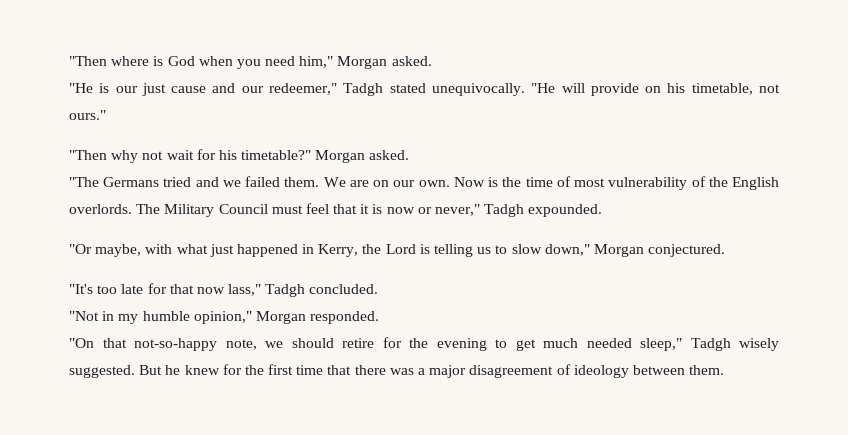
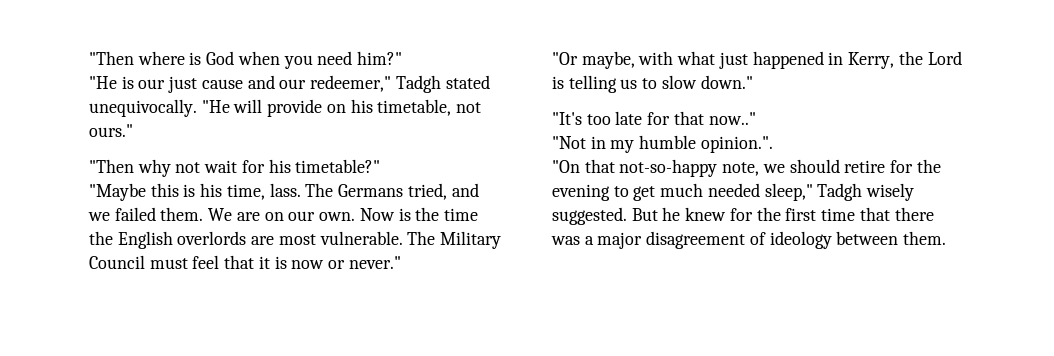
[299,56,432,69] him," Morgan asked. -> [357,51,403,65] him?"
[315,150,410,163] [69,177,192,187] Morgan asked. // "The Germans tried -> [89,183,447,201] // "Maybe this is his time, lass. The Germans tried,
[556,176,779,190] [69,204,132,214] of most vulnerability of the English overlords. -> [89,231,403,249] the English overlords are most vulnerable.
[435,204,603,217] never," Tadgh expounded. -> [348,256,401,269] never."
[544,244,726,257] down," Morgan conjectured. -> [700,75,753,89] down."
[196,284,379,297] now lass," Tadgh concluded. -> [708,112,756,125] now.."
[193,311,380,324] opinion," Morgan responded. -> [700,136,773,153] opinion.".

